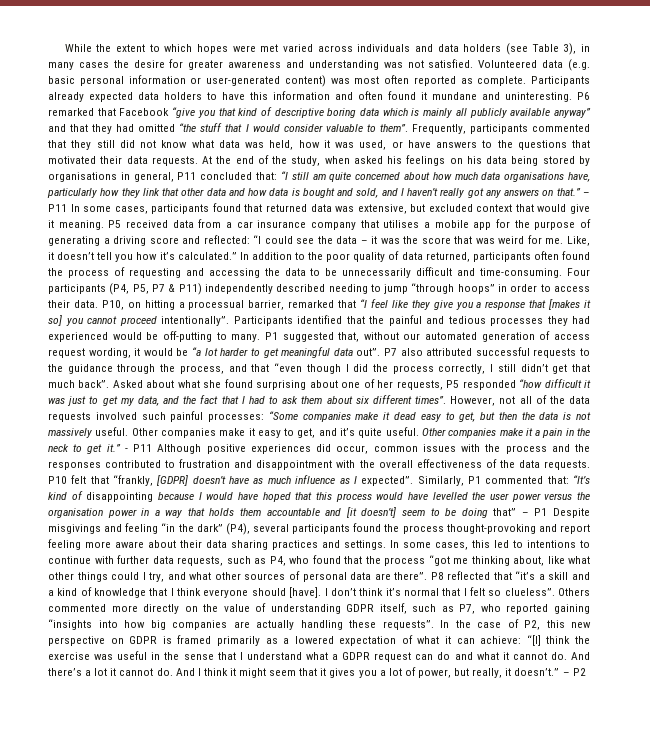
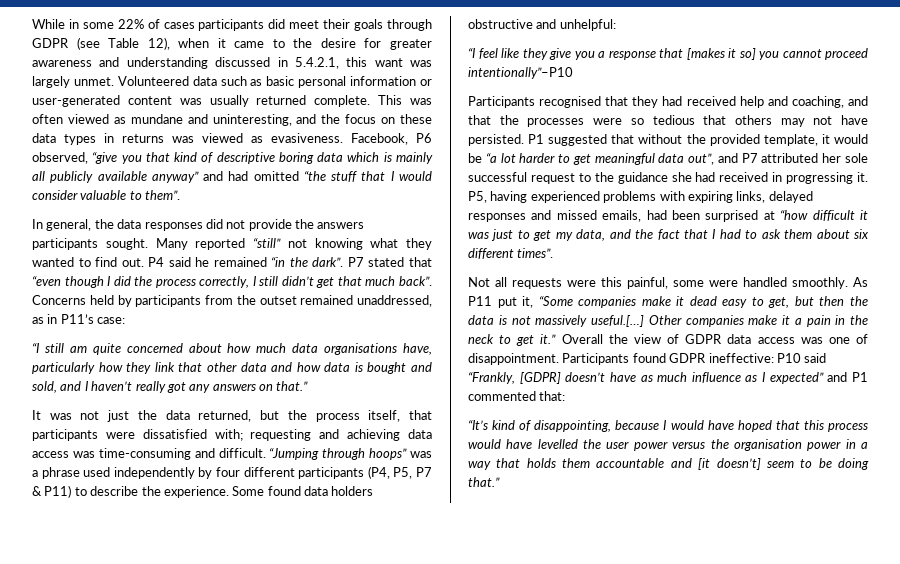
[96,43,591,55] [48,62,109,70] the extent to which hopes were met varied across individuals and data holders (see Table 3), in many cases -> [68,19,433,31] [32,37,285,50] in some 22% of cases participants did meet their goals through GDPR (see Table 12), when it came to
[383,59,590,71] was not satisfied. Volunteered data (e.g. -> [215,57,432,69] [32,76,263,88] discussed in 5.4.2.1, this want was largely unmet. Volunteered data such as
[284,75,590,87] [48,91,590,102] [48,108,170,116] content) was most often reported as complete. Participants already expected data holders to have this information and often found it mundane and uninteresting. P6 remarked that Facebook -> [127,95,432,107] [32,114,432,126] [32,133,432,145] [32,152,88,164] content was usually returned complete. This was often viewed as mundane and uninteresting, and the focus on these data types in returns was viewed as evasiveness. Facebook, P6 observed,
[70,124,113,134] that they -> (224, 176) none
[411,124,590,134] [48,140,590,150] [48,155,590,166] [48,172,278,182] Frequently, participants commented that they still did not know what data was held, how it was used, or have answers to the questions that motivated their data requests. At the end of the study, when asked his feelings on his data being stored by organisations in general, P11 concluded that: -> [32,219,365,231] [32,238,432,250] [32,257,433,267] [32,276,433,288] [32,295,432,307] [32,314,126,324] // In general, the data responses did not provide the answers participants sought. Many reported “still” not knowing what they wanted to find out. P4 said he remained “in the dark”. P7 stated that “even though I did the process correctly, I still didn’t get that much back”. Concerns held by participants from the outset remained unaddressed, as in P11’s case: //
[582,192,590,196] [48,203,590,214] [48,219,592,230] [48,235,590,246] [48,251,590,262] [48,267,591,278] – P11 In some cases, participants found that returned data was extensive, but excluded context that would give it meaning. P5 received data from a car insurance company that utilises a mobile app for the purpose of generating a driving score and reflected: “I could see the data – it was the score that was weird for me. Like, it doesn’t tell you how it’s calculated.” In addition to the poor quality of data returned, participants often found the process of requesting and accessing the data to be unnecessarily difficult and time-consuming. Four -> [32,410,432,422] [32,429,432,441] [32,448,432,460] [32,467,295,479] // It was not just the data returned, but the process itself, that participants were dissatisfied with; requesting and achieving data access was time-consuming and difficult. “Jumping through hoops” was a phrase used independently by four different
[204,283,590,294] [48,300,357,310] independently described needing to jump “through hoops” in order to access their data. P10, on hitting a processual barrier, remarked that -> [74,486,374,498] [468,19,616,31] to describe the experience. Some found data holders obstructive and unhelpful: //
[161,315,590,326] [48,331,591,342] [48,348,131,358] intentionally”. Participants identified that the painful and tedious processes they had experienced would be off-putting to many. P1 suggested that, without our automated generation of access request wording, -> [468,67,573,79] [468,96,868,108] [468,115,868,127] [468,134,818,146] intentionally”–P10 // Participants recognised that they had received help and coaching, and that the processes were so tedious that others may not have persisted. P1 suggested that without the provided template,
[356,347,590,358] [48,363,590,374] [48,379,516,390] out”. P7 also attributed successful requests to the guidance through the process, and that “even though I did the process correctly, I still didn’t get that much back”. Asked about what she found surprising about one of her requests, P5 responded -> [688,153,868,165] [468,172,868,184] [468,191,813,203] [468,210,775,222] out”, and P7 attributed her sole successful request to the guidance she had received in progressing it. P5, having experienced problems with expiring links, delayed responses and missed emails, had been surprised at
[450,395,591,406] [48,411,265,422] However, not all of the data requests involved such painful processes: -> [468,277,868,289] [468,296,534,308] // Not all requests were this painful, some were handled smoothly. As P11 put it,
[95,427,419,438] useful. Other companies make it easy to get, and it’s quite useful. -> [591,315,644,327] useful.[…]
[124,444,591,454] [48,459,591,470] [48,475,154,486] - P11 Although positive experiences did occur, common issues with the process and the responses contributed to frustration and disappointment with the overall effectiveness of the data requests. P10 felt that “frankly, -> [561,334,868,344] [468,353,827,365] [468,372,515,384] Overall the view of GDPR data access was one of disappointment. Participants found GDPR ineffective: P10 said “Frankly,
[361,476,464,486] expected”. Similarly, -> [769,372,848,384] expected” and
(569, 480) none -> (566, 396) //
[86,492,154,502] disappointing -> [534,420,612,432] disappointing,
[493,508,590,518] [48,523,591,535] [48,539,590,550] [48,555,590,566] [48,571,591,582] [48,587,591,598] [48,603,590,614] [48,619,591,630] [48,635,590,646] [48,651,591,662] [48,667,586,678] that” – P1 Despite misgivings and feeling “in the dark” (P4), several participants found the process thought-provoking and report feeling more aware about their data sharing practices and settings. In some cases, this led to intentions to continue with further data requests, such as P4, who found that the process “got me thinking about, like what other things could I try, and what other sources of personal data are there”. P8 reflected that “it’s a skill and a kind of knowledge that I think everyone should [have]. I don’t think it’s normal that I felt so clueless”. Others commented more directly on the value of understanding GDPR itself, such as P7, who reported gaining “insights into how big companies are actually handling these requests”. In the case of P2, this new perspective on GDPR is framed primarily as a lowered expectation of what it can achieve: “[I] think the exercise was useful in the sense that I understand what a GDPR request can do and what it cannot do. And there’s a lot it cannot do. And I think it might seem that it gives you a lot of power, but really, it doesn’t.” – P2 -> [468,477,500,487] that.”

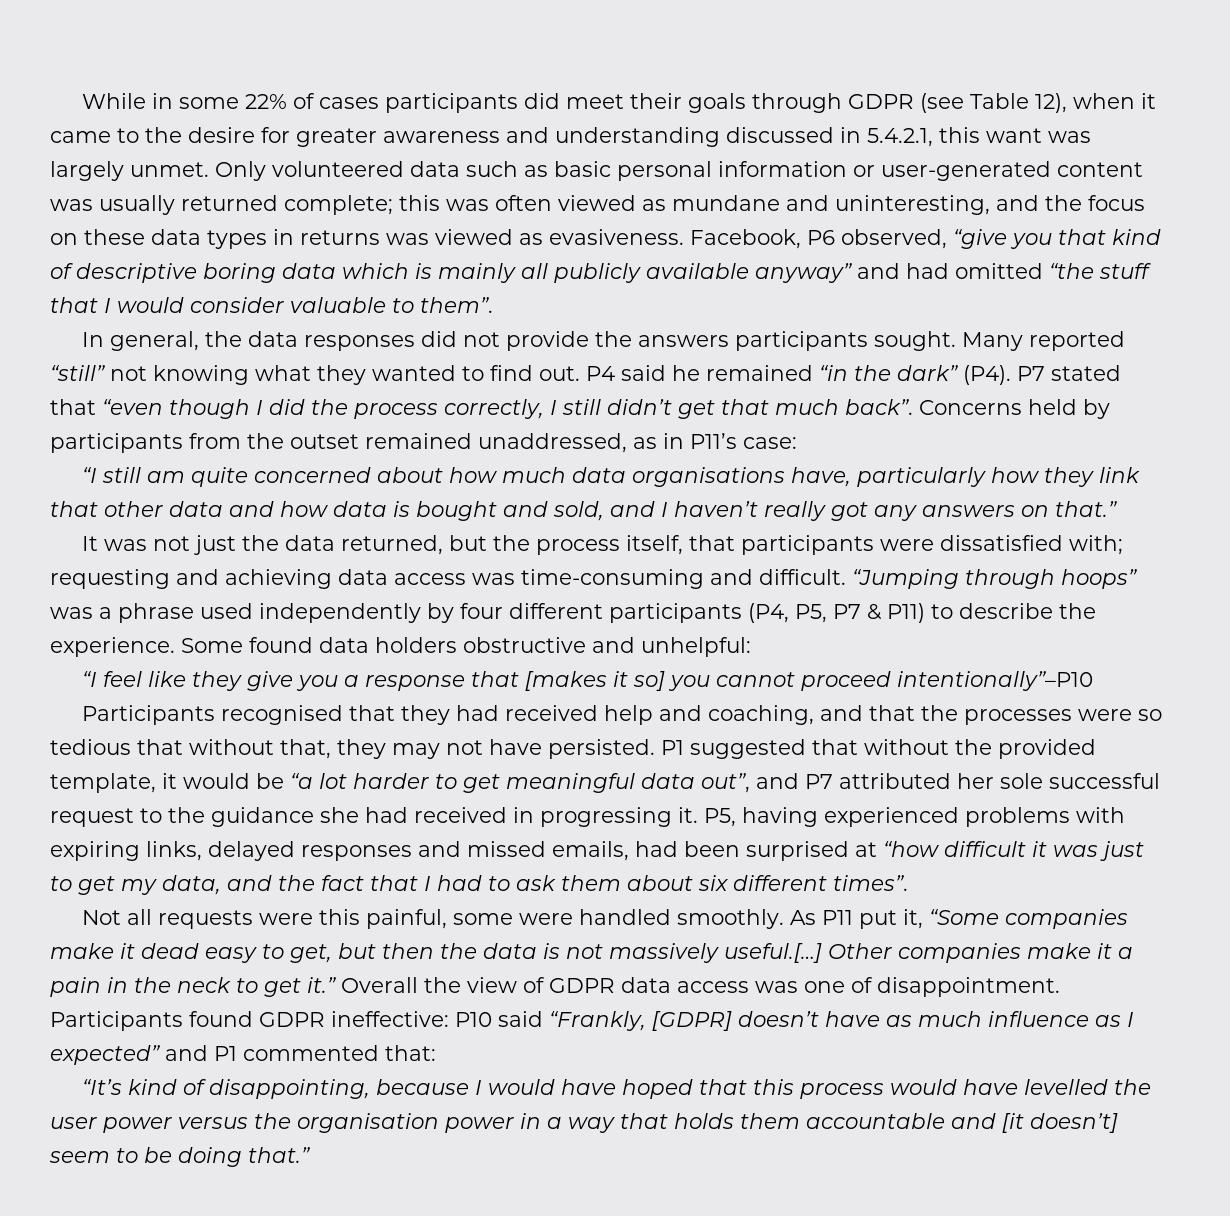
[117,76,189,86] Volunteered -> [215,161,404,181] Only volunteered
[314,95,403,107] complete. This -> [284,195,440,215] complete; this
[312,257,344,267] dark”. -> [897,365,1011,385] dark” (P4).
[734,115,772,125] others -> [189,739,386,759] without that, they

